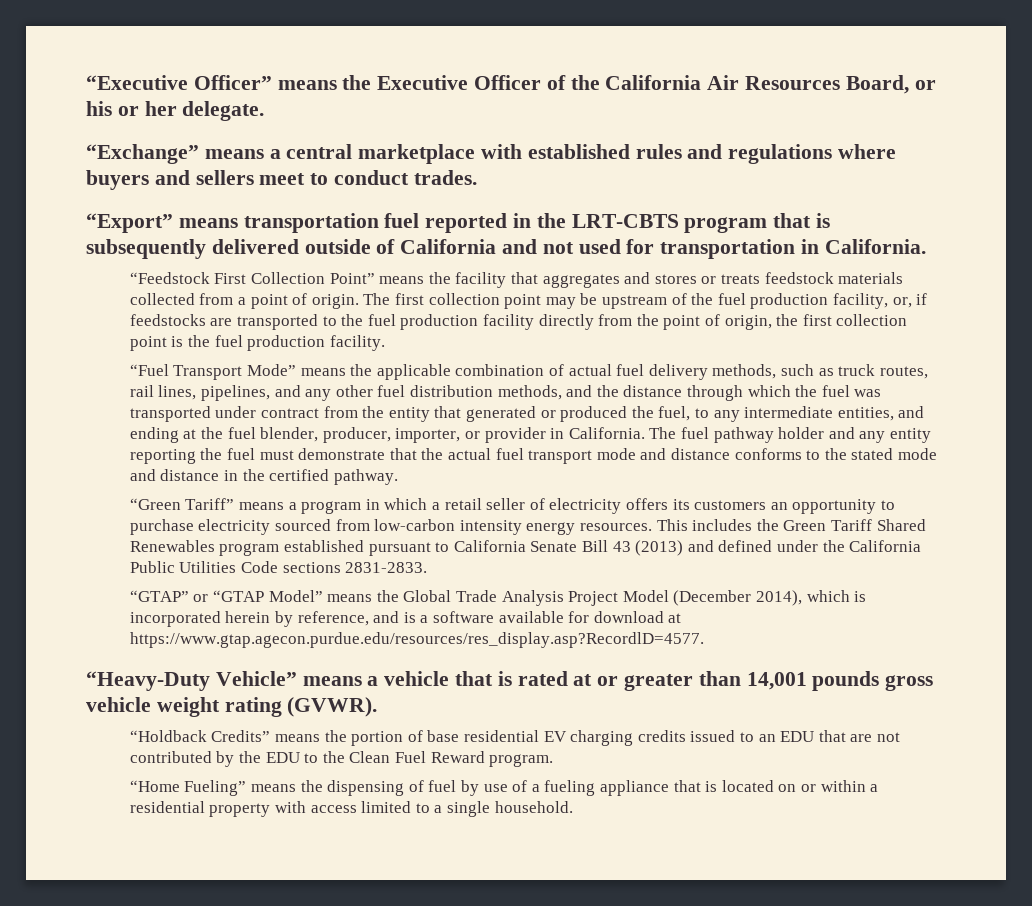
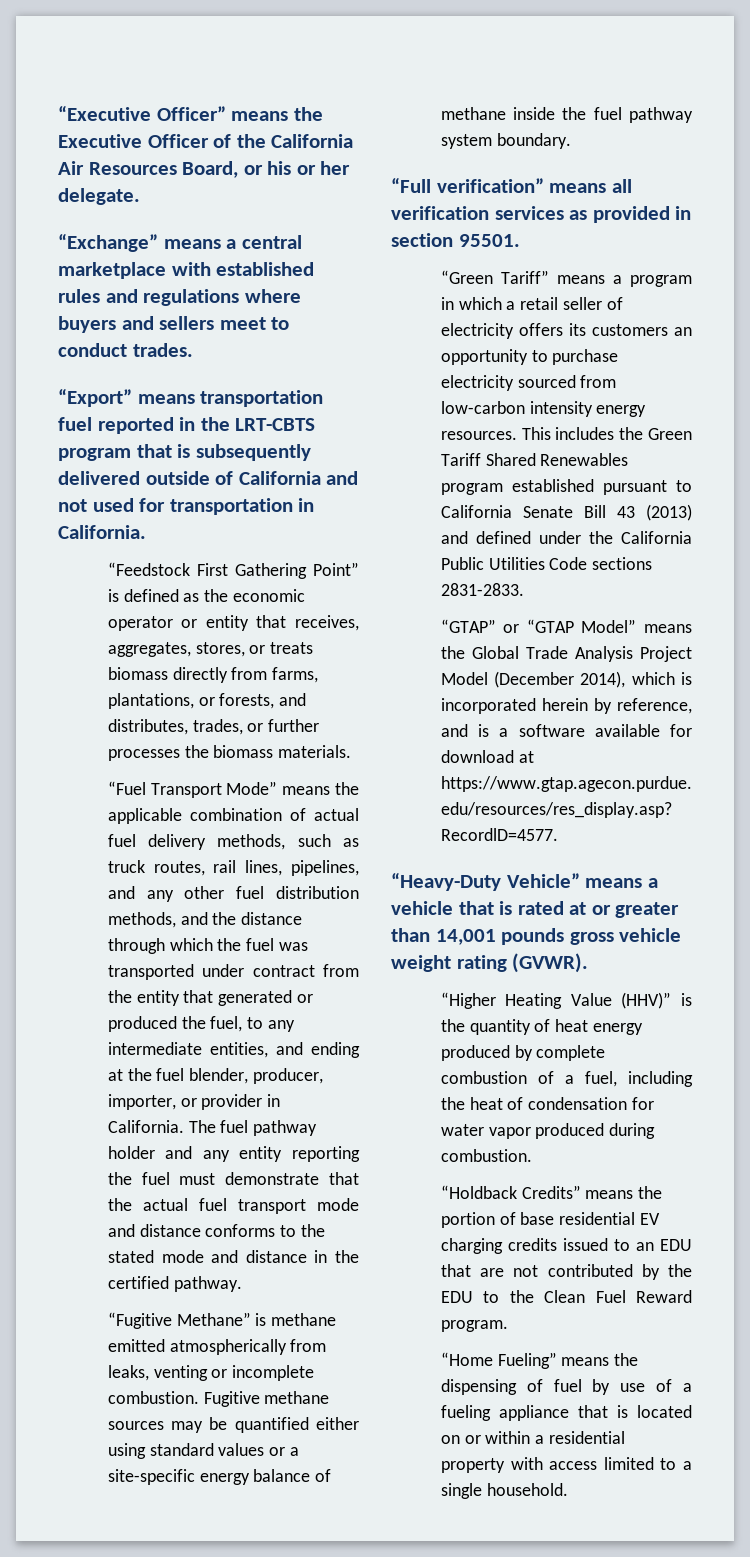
[251,272,904,288] [129,293,928,309] [129,314,908,330] [129,335,385,351] Collection Point” means the facility that aggregates and stores or treats feedstock materials collected from a point of origin. The first collection point may be upstream of the fuel production facility, or, if feedstocks are transported to the fuel production facility directly from the point of origin, the first collection point is the fuel production facility. -> [234,562,359,579] [107,589,305,602] [107,615,360,631] [107,642,314,657] [107,667,319,683] [107,693,307,709] [107,719,320,735] [107,745,352,761] Gathering Point” is defined as the economic operator or entity that receives, aggregates, stores, or treats biomass directly from farms, plantations, or forests, and distributes, trades, or further processes the biomass materials.
(398, 477) none -> [107,1312,337,1329] [107,1339,327,1355] [107,1365,315,1381] [107,1391,330,1407] [107,1417,359,1433] [107,1443,299,1459] [107,1469,332,1485] [440,107,693,123] [440,133,571,149] [391,178,632,193] [391,206,692,223] [391,233,520,247] // “Fugitive Methane” is methane emitted atmospherically from leaks, venting or incomplete combustion. Fugitive methane sources may be quantified either using standard values or a site-specific energy balance of methane inside the fuel pathway system boundary. // “Full verification” means all verification services as provided in section 95501.
(378, 707) none -> [440,992,692,1009] [440,1019,643,1035] [440,1045,606,1061] [440,1071,693,1087] [440,1097,654,1110] [440,1123,656,1139] [440,1149,532,1162] // “Higher Heating Value (HHV)” is the quantity of heat energy produced by complete combustion of a fuel, including the heat of condensation for water vapor produced during combustion.

